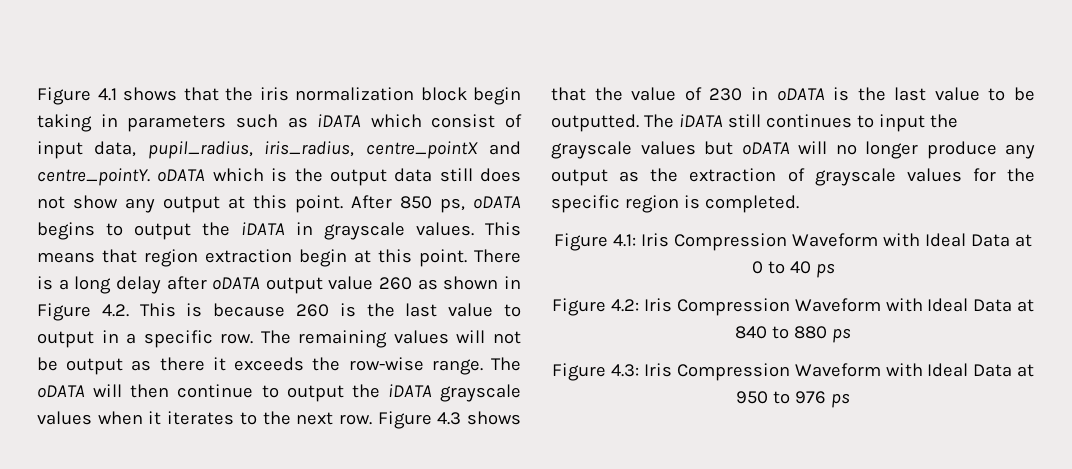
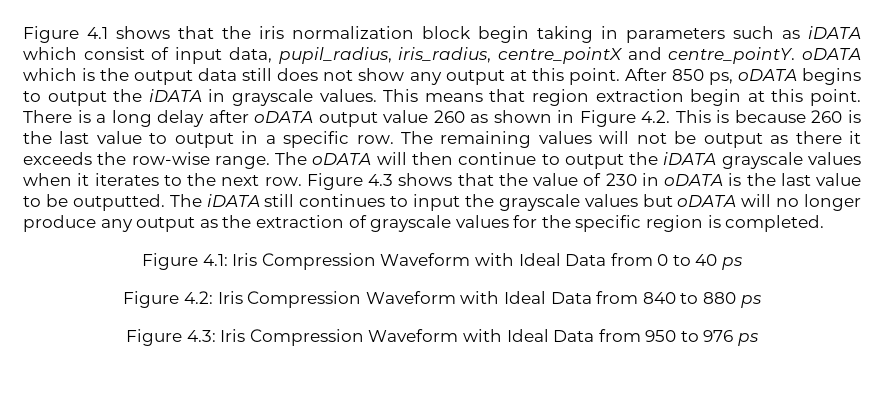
[1014,234,1032,247] at -> [610,253,653,266] from
[1017,299,1035,312] at -> [596,291,639,304] from
[1017,364,1035,377] at -> [598,329,641,342] from

